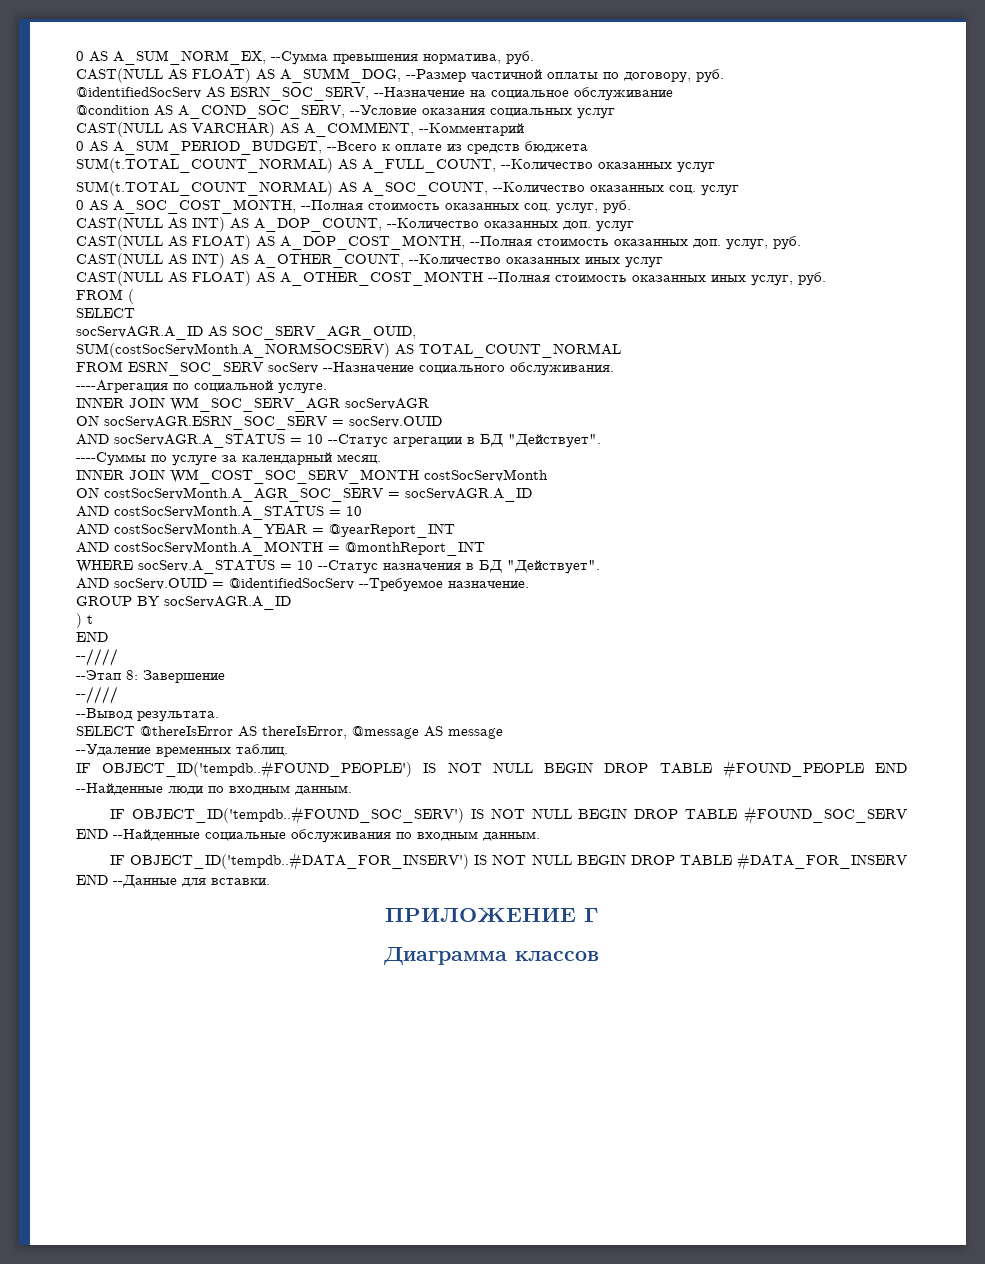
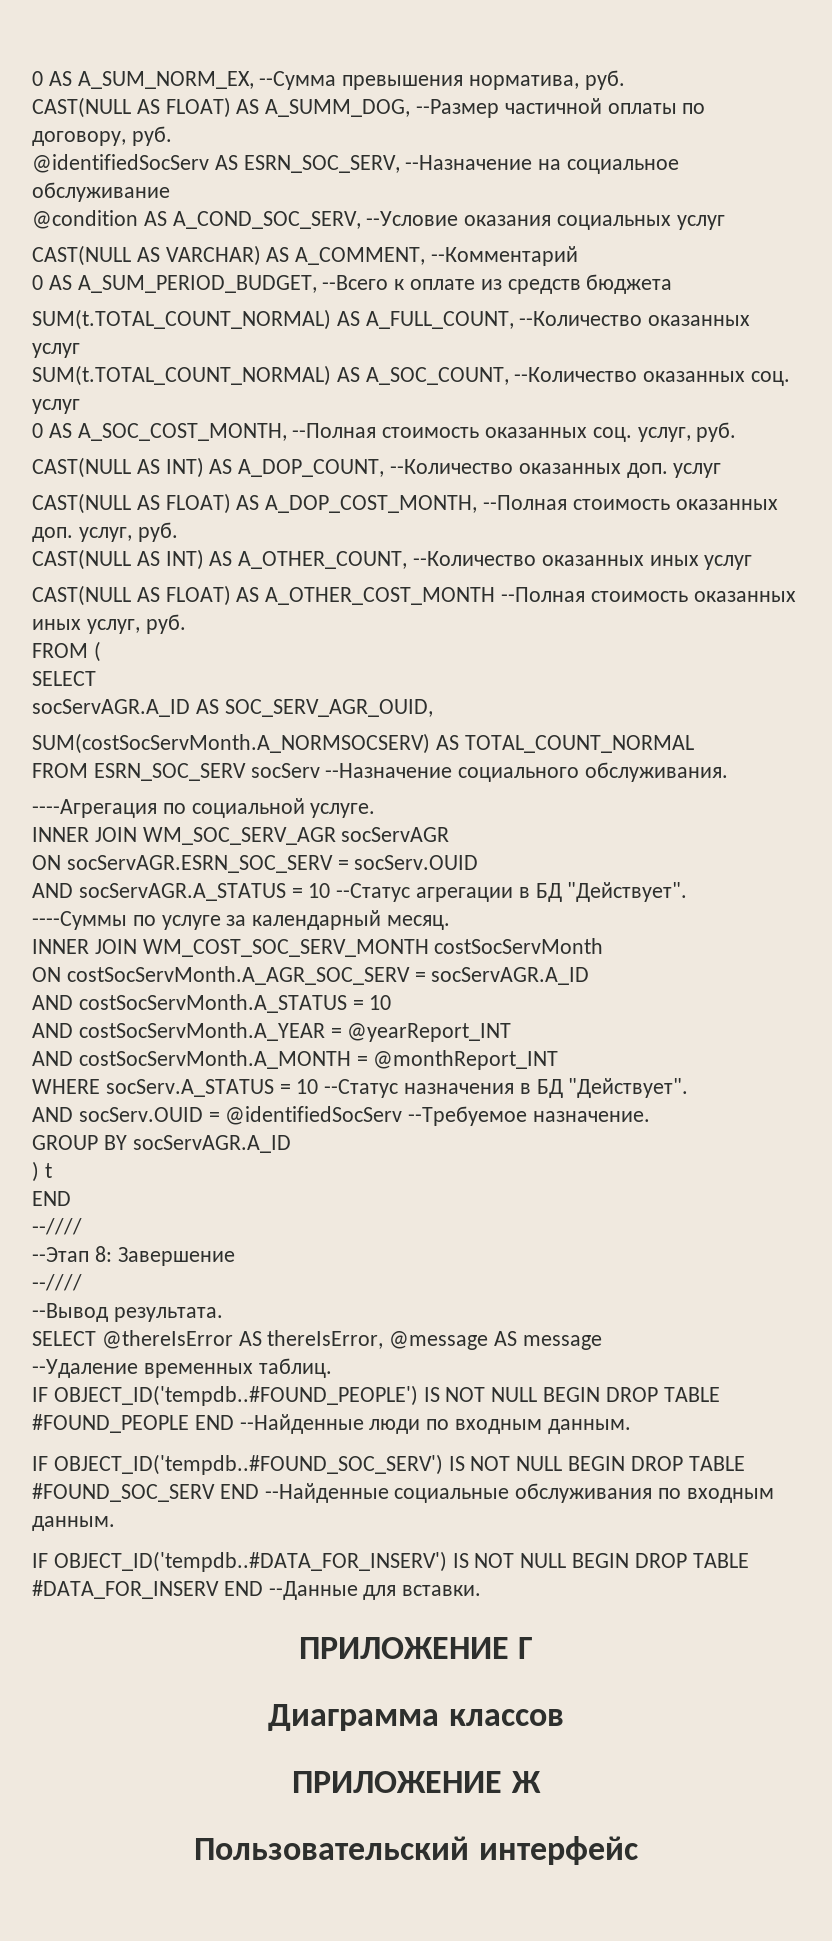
(599, 956) none -> [292,1771,541,1793] [194,1836,638,1865] // ПРИЛОЖЕНИЕ Ж // Пользовательский интерфейс

